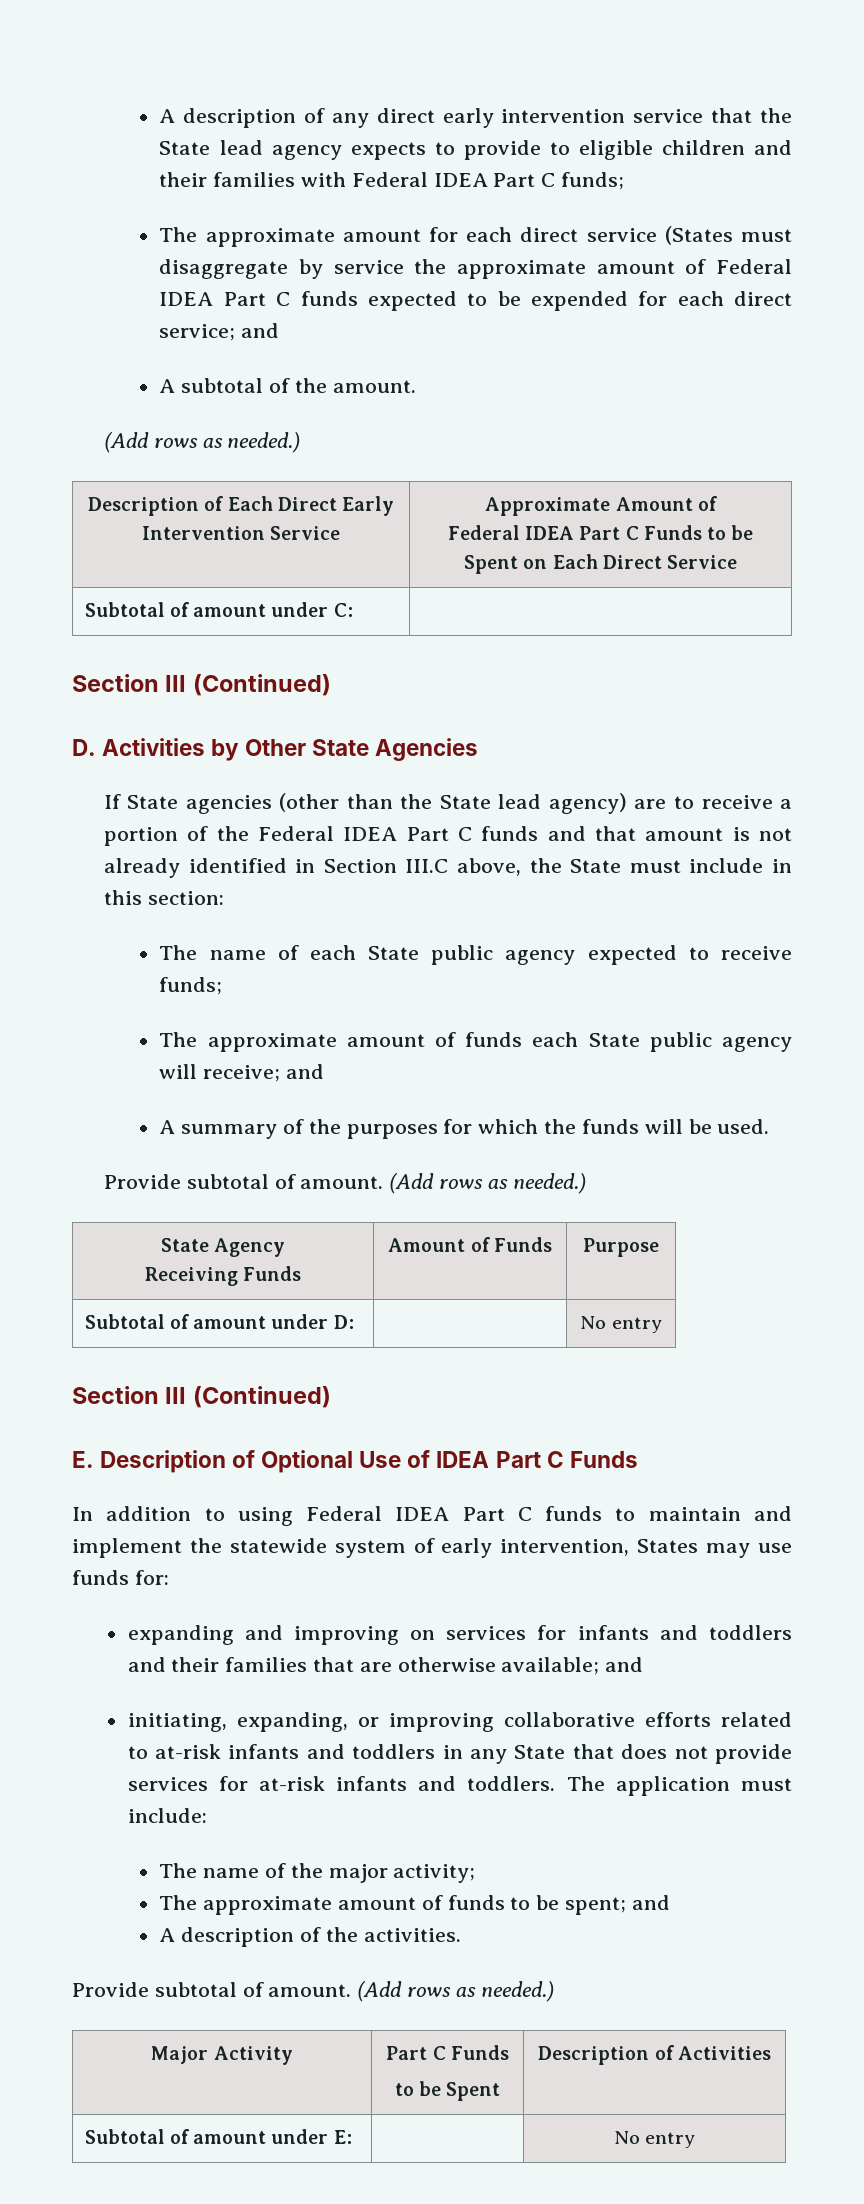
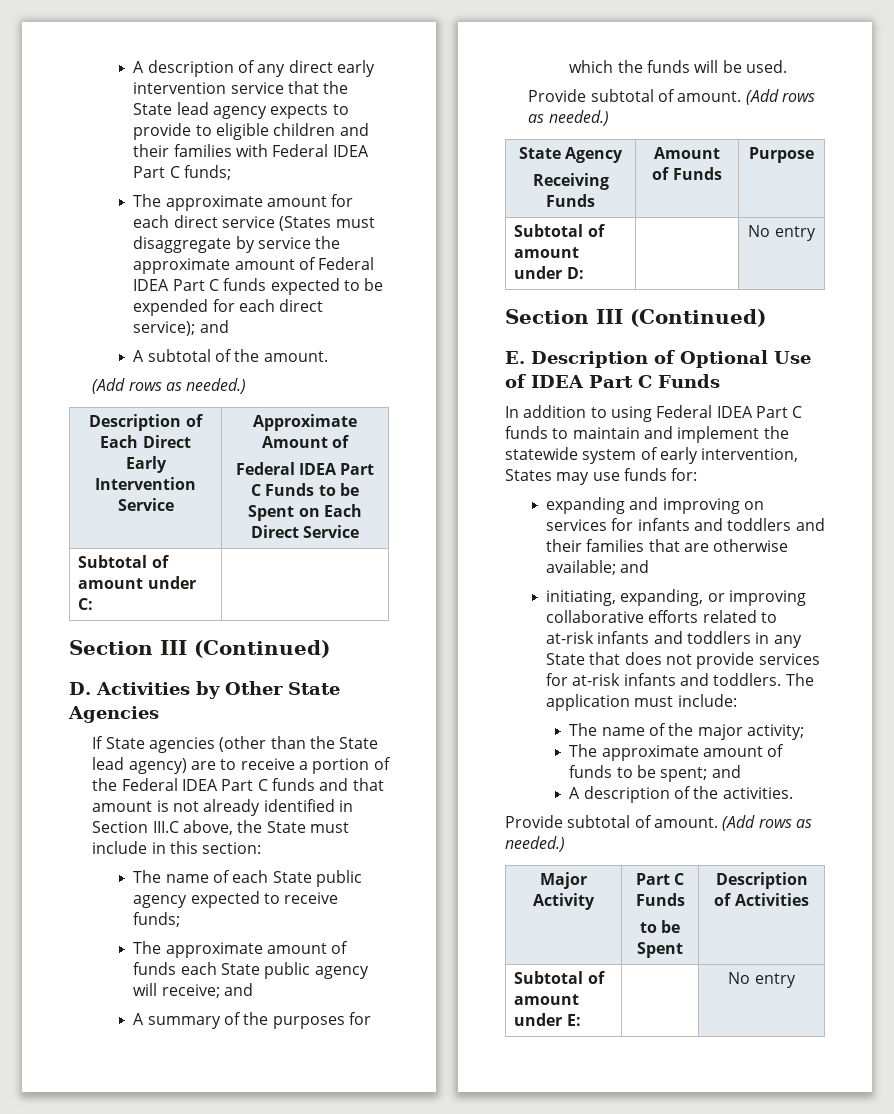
[159,324,236,341] service; -> [133,321,196,336] service);

